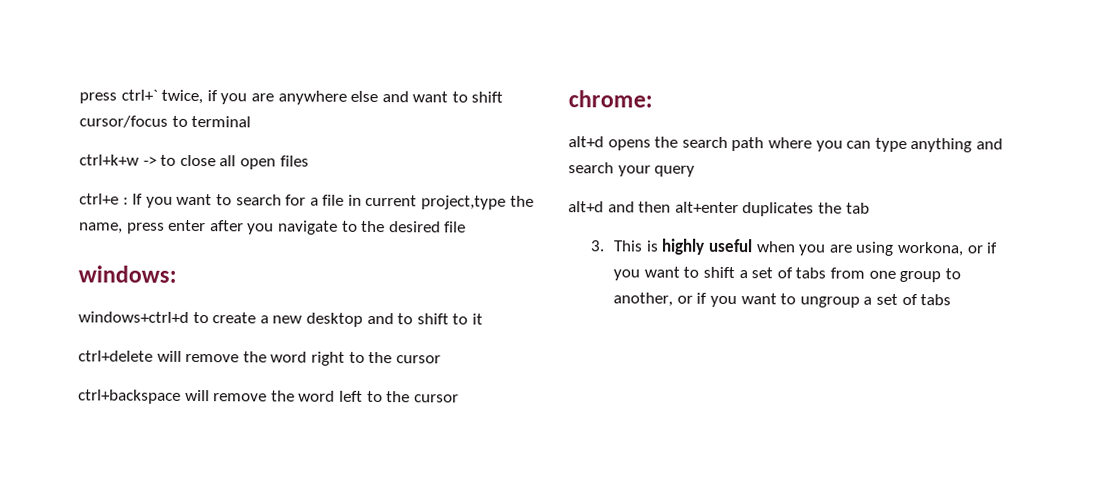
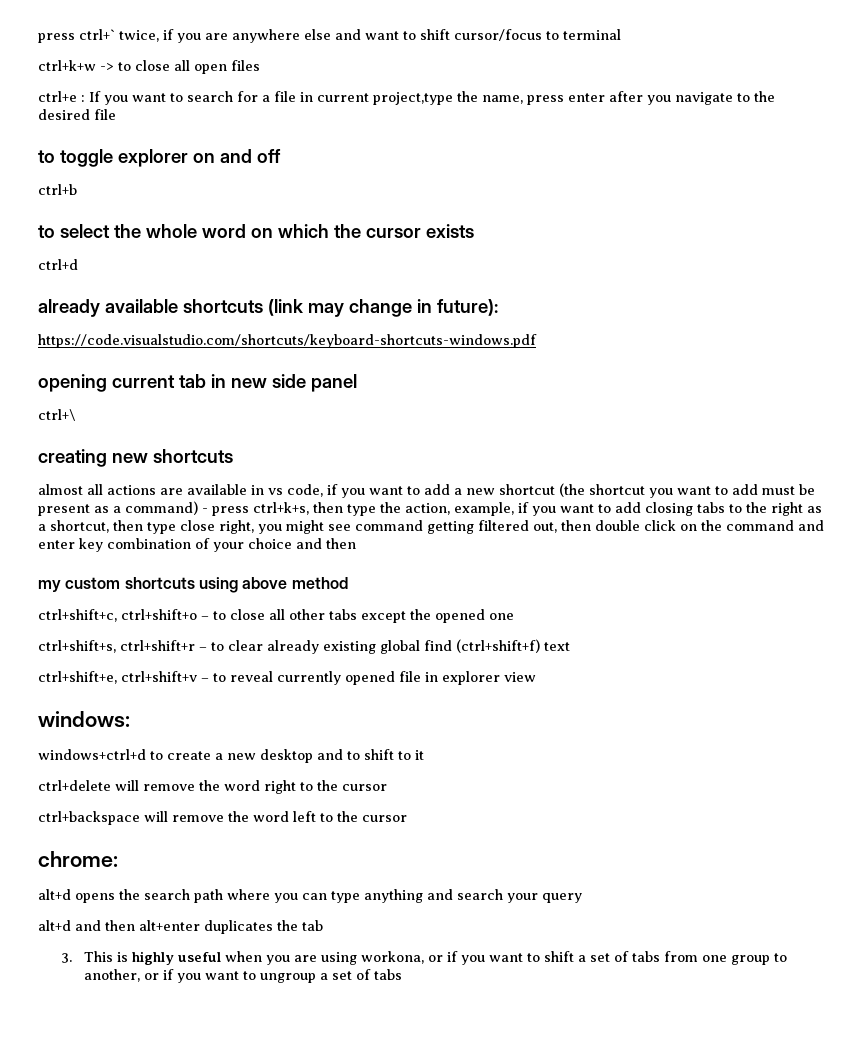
(467, 227) none -> [38,149,281,167] [38,184,77,195] [38,224,474,238] [38,259,78,270] [38,299,498,317] [38,334,537,348] [38,374,357,392] [38,409,75,421] [38,449,233,467] [38,483,815,498] [38,501,822,516] [38,520,824,534] [38,538,356,552] [38,577,348,593] [38,609,514,623] [38,639,570,654] [38,671,536,685] // to toggle explorer on and off // ctrl+b // to select the whole word on which the cursor exists // ctrl+d // already available shortcuts (link may change in future): // https://code.visualstudio.com/shortcuts/keyboard-shortcuts-windows.pdf // opening current tab in new side panel // ctrl+\ // creating new shortcuts // almost all actions are available in vs code, if you want to add a new shortcut (the shortcut you want to add must be present as a command) - press ctrl+k+s, then type the action, example, if you want to add closing tabs to the right as a shortcut, then type close right, you might see command getting filtered out, then double click on the command and enter key combination of your choice and then // my custom shortcuts using above method // ctrl+shift+c, ctrl+shift+o – to close all other tabs except the opened one // ctrl+shift+s, ctrl+shift+r – to clear already existing global find (ctrl+shift+f) text // ctrl+shift+e, ctrl+shift+v – to reveal currently opened file in explorer view

